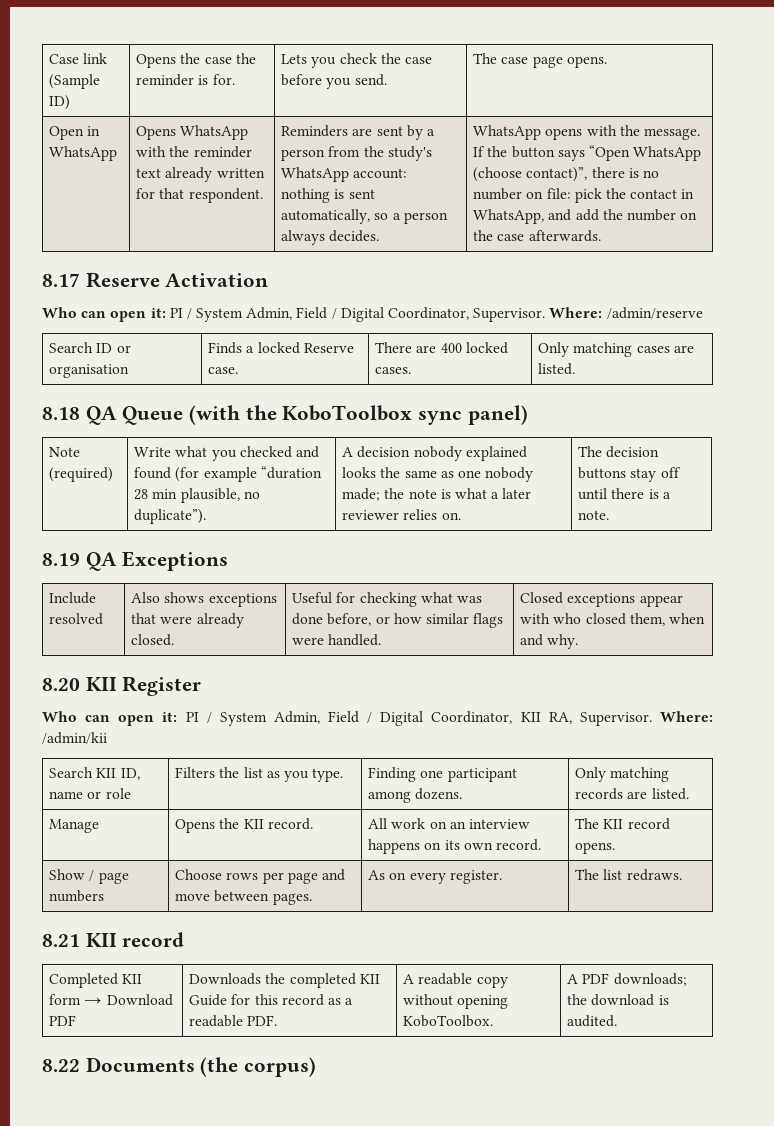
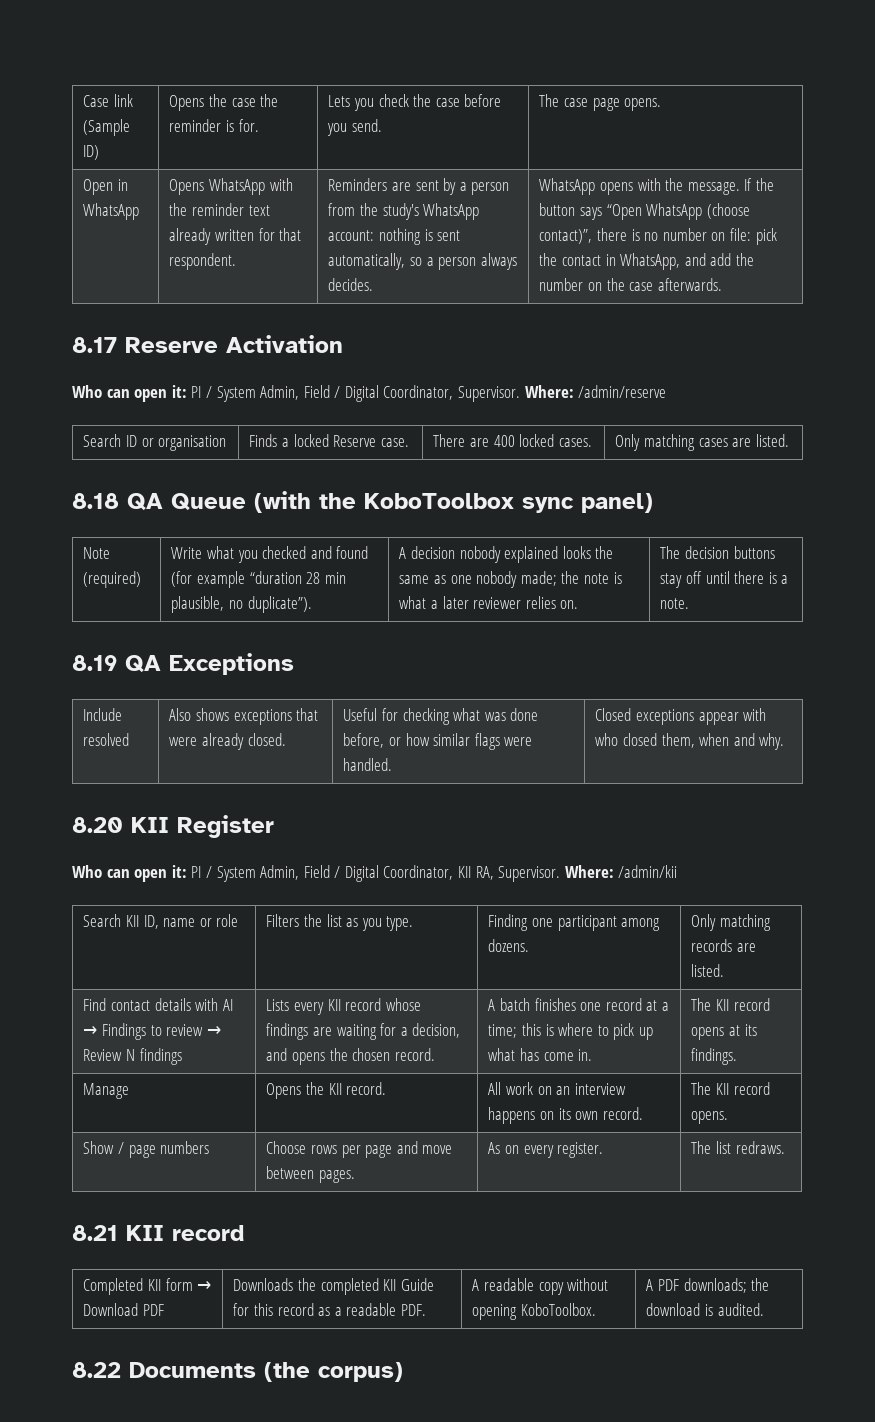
(689, 794) none -> [83,998,233,1011] [83,1023,221,1040] [83,1048,182,1065] [266,998,421,1015] [266,1023,461,1040] [266,1048,435,1065] [488,998,669,1011] [488,1023,653,1040] [488,1048,593,1061] [691,998,770,1011] [691,1024,757,1040] [691,1048,738,1065] // Find contact details with AI → Findings to review → Review N findings | Lists every KII record whose findings are waiting for a decision, and opens the chosen record. | A batch finishes one record at a time; this is where to pick up what has come in. | The KII record opens at its findings.

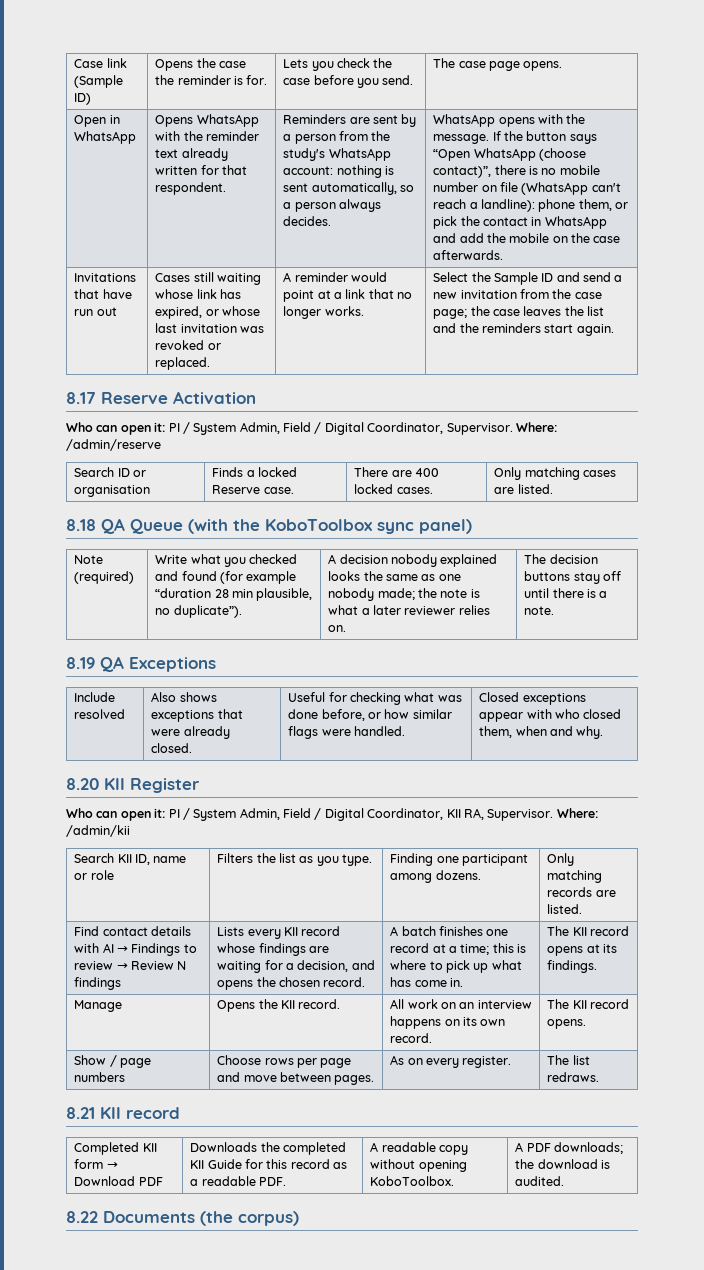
[662,228,751,241] number on file: -> [559,165,600,175] [433,182,621,195] [433,199,629,212] mobile number on file (WhatsApp can't reach a landline): phone them, or
[620,253,681,270] WhatsApp, -> [544,216,607,229] WhatsApp
[539,278,584,291] number -> [509,233,550,243] mobile
(722, 284) none -> [74,273,137,282] [74,289,132,299] [74,307,117,316] [155,272,261,285] [155,289,241,299] [155,306,260,319] [155,323,264,333] [155,340,221,350] [155,357,211,370] [283,272,387,282] [283,289,413,302] [283,306,364,319] [433,272,623,285] [433,289,602,299] [433,306,605,319] [433,323,614,336] // Invitations that have run out | Cases still waiting whose link has expired, or whose last invitation was revoked or replaced. | A reminder would point at a link that no longer works. | Select the Sample ID and send a new invitation from the case page; the case leaves the list and the reminders start again.

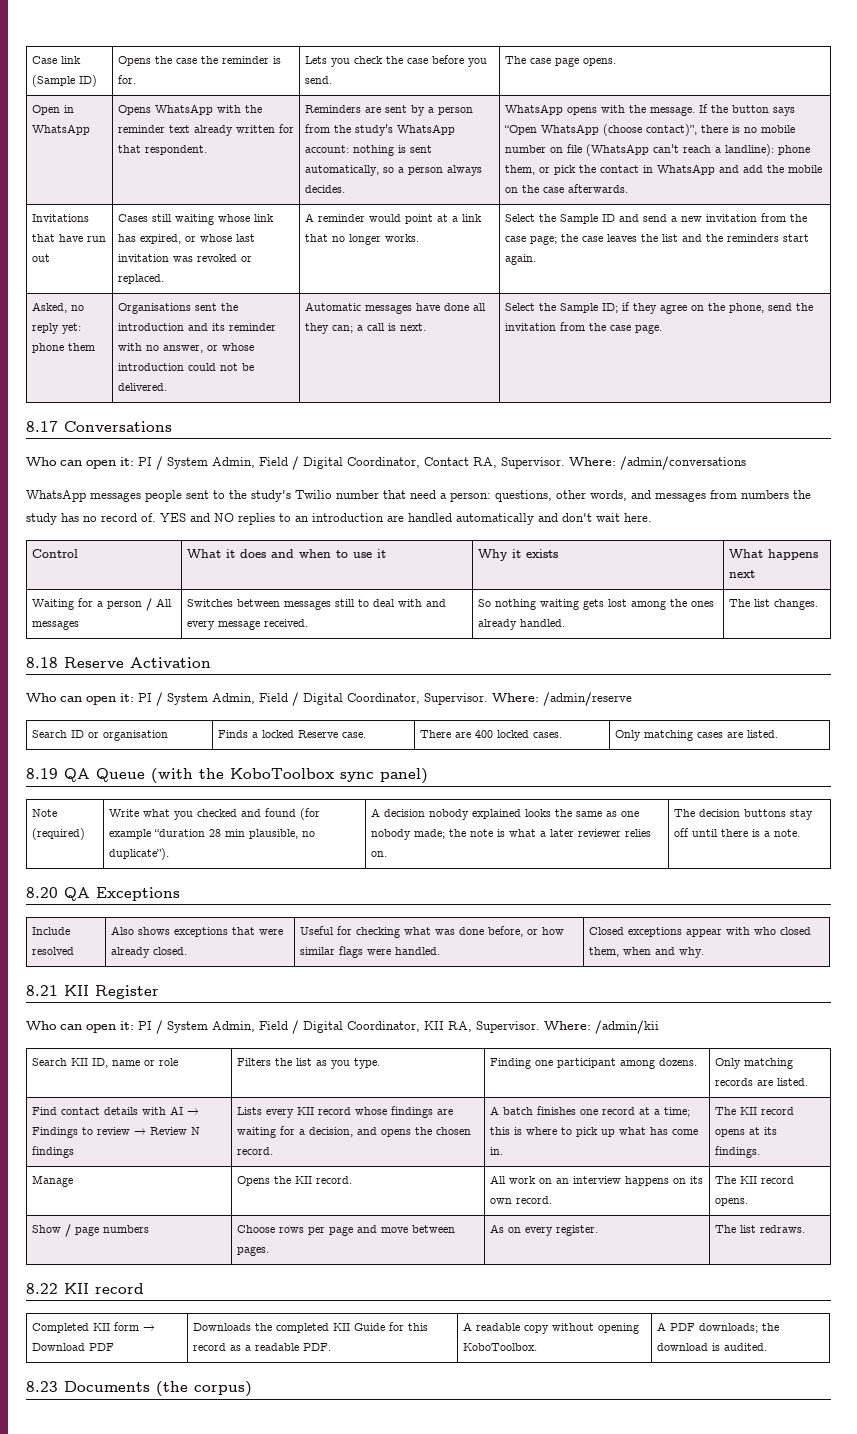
[66,392,96,404] // 8.17 -> [31,302,84,313] [31,323,81,334] [31,343,95,353] [117,303,238,314] [117,323,276,331] [117,343,254,353] [117,363,254,371] [117,383,167,391] [304,302,486,314] [304,323,426,334] [504,302,813,314] [504,322,662,334] [26,421,172,432] [26,456,746,470] [26,490,811,502] [26,513,652,525] [31,549,78,558] [186,549,386,559] [477,549,558,561] [728,549,818,560] [728,570,755,578] [31,598,172,611] [31,620,79,630] [186,599,446,610] [186,619,308,630] [477,599,714,610] [477,619,565,630] [728,599,818,610] [26,657,58,668] // Asked, no reply yet: phone them | Organisations sent the introduction and its reminder with no answer, or whose introduction could not be delivered. | Automatic messages have done all they can; a call is next. | Select the Sample ID; if they agree on the phone, send the invitation from the case page. // 8.17 Conversations // Who can open it: PI / System Admin, Field / Digital Coordinator, Contact RA, Supervisor. Where: /admin/conversations // WhatsApp messages people sent to the study's Twilio number that need a person: questions, other words, and messages from numbers the study has no record of. YES and NO replies to an introduction are handled automatically and don't wait here. // Control | What it does and when to use it | Why it exists | What happens next // Waiting for a person / All messages | Switches between messages still to deal with and every message received. | So nothing waiting gets lost among the ones already handled. | The list changes. // 8.18
[66,519,96,531] 8.18 -> [26,768,58,779] 8.19
[66,657,95,669] 8.19 -> [26,887,58,898] 8.20
[66,778,99,790] 8.20 -> [26,985,58,996] 8.21
[66,1107,95,1119] 8.21 -> [26,1283,58,1294] 8.22
[66,1211,98,1223] 8.22 -> [26,1381,58,1392] 8.23

